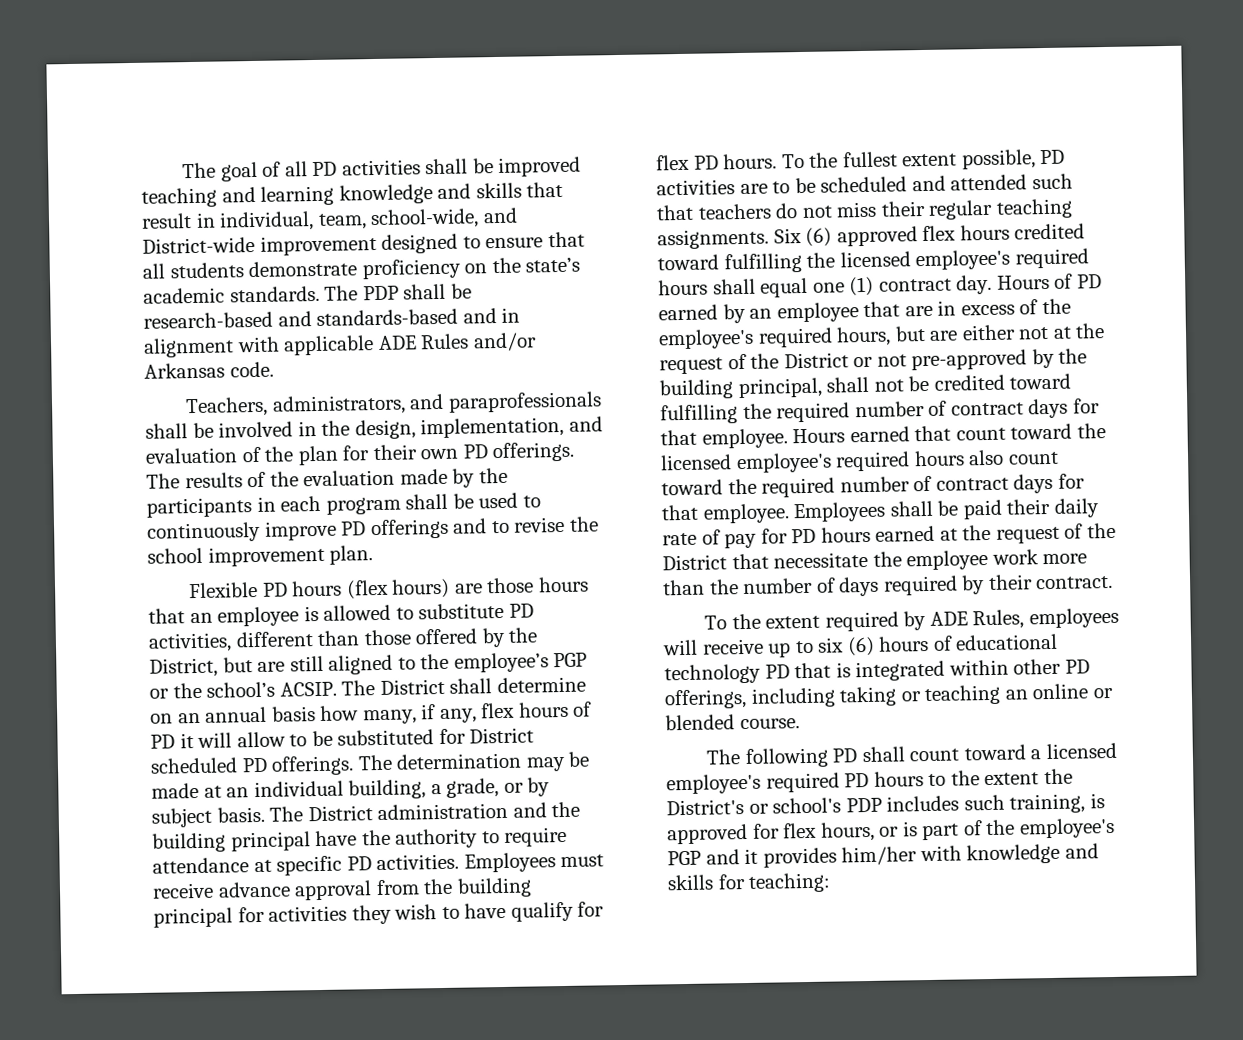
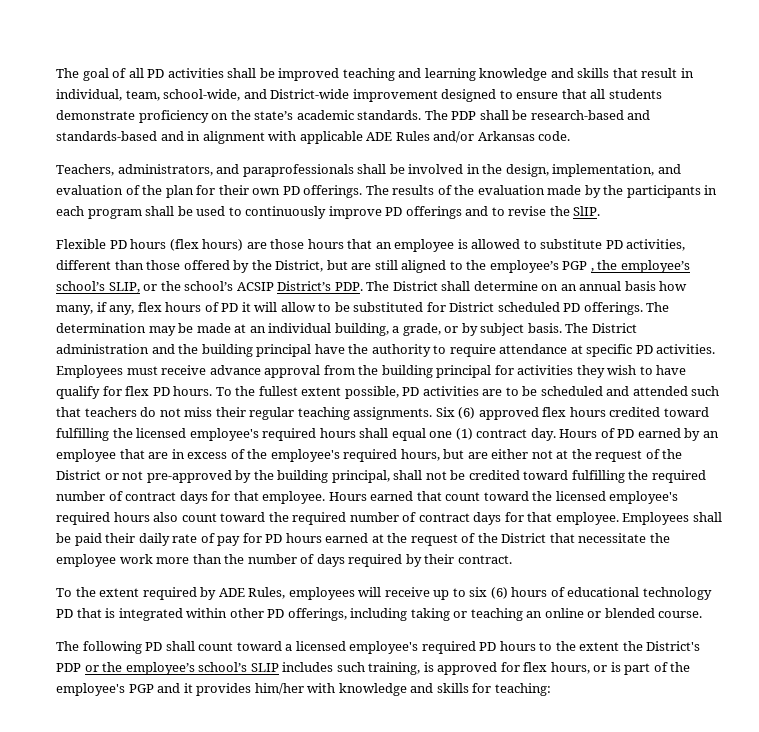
[147,545,374,567] school improvement plan. -> [573,206,601,216] SlIP.
[149,681,337,699] or the school’s ACSIP. -> [590,260,690,273] [56,281,363,293] , the employee’s school’s SLIP, or the school’s ACSIP District’s PDP.
[748,797,882,814] or school's PDP -> [56,662,279,675] PDP or the employee’s school’s SLIP

